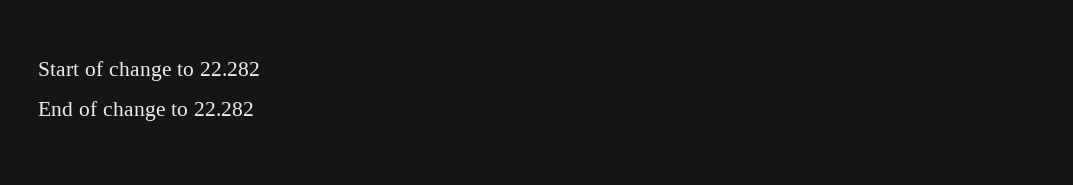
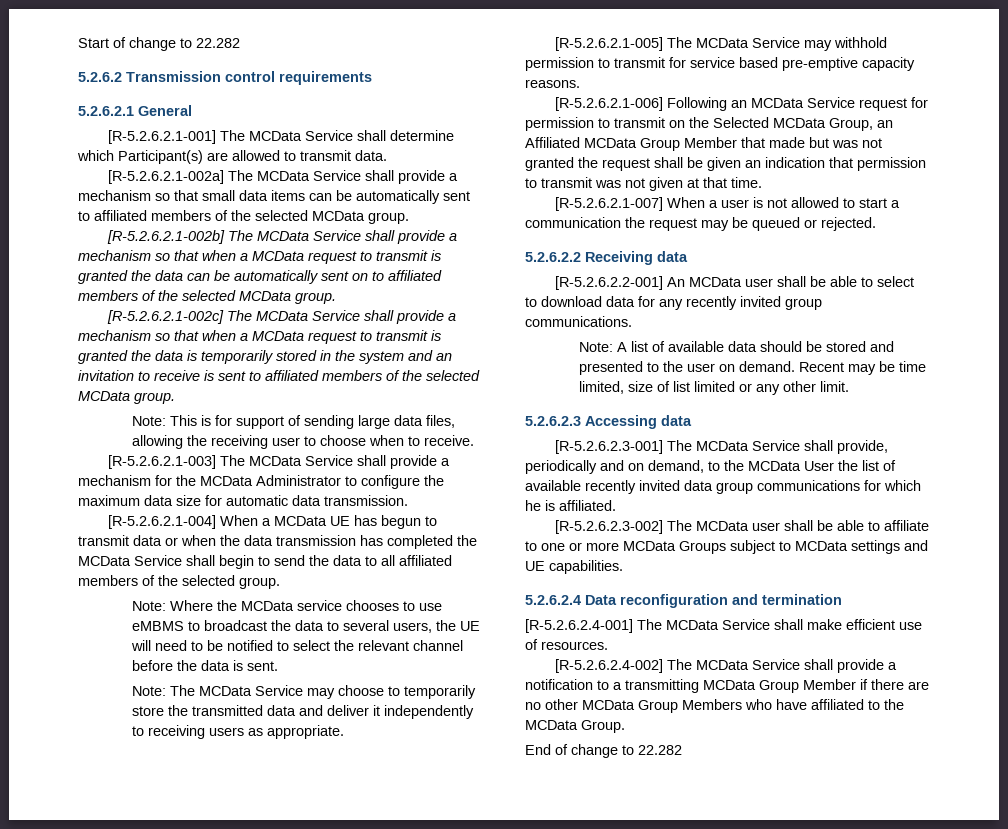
(261, 69) none -> [78,71,372,85] [78,105,192,116] [108,130,455,144] [77,150,387,164] [108,170,459,184] [78,190,470,204] [78,210,409,224] [107,230,458,244] [78,250,441,264] [78,270,442,284] [78,290,336,304] [107,310,457,324] [78,330,441,344] [78,350,452,364] [78,370,480,381] [78,391,175,404] [132,415,456,429] [132,435,475,449] [108,455,451,469] [78,475,444,489] [78,495,408,506] [108,515,438,529] [78,535,477,549] [78,555,452,569] [78,575,280,589] [132,600,443,611] [132,620,481,633] [131,640,464,651] [132,660,279,671] [132,685,477,699] [132,705,475,719] [132,725,345,739] [555,37,888,51] [525,57,915,71] [525,79,580,88] [555,97,929,111] [525,117,893,131] [525,137,882,151] [525,157,926,171] [525,177,762,191] [555,197,901,211] [525,217,876,231] [525,251,688,265] [555,276,915,290] [525,296,822,310] [525,316,632,327] [579,341,895,352] [579,361,927,375] [579,381,850,395] [525,415,692,429] [555,440,889,454] [525,460,896,474] [525,480,921,494] [525,500,616,511] [555,520,930,534] [525,540,928,554] [525,560,623,574] [525,594,842,608] [525,619,922,633] [525,639,608,650] [555,659,898,673] [525,679,929,693] [525,699,904,713] [525,720,625,733] // 5.2.6.2 Transmission control requirements // 5.2.6.2.1 General // [R-5.2.6.2.1-001] The MCData Service shall determine which Participant(s) are allowed to transmit data. // [R-5.2.6.2.1-002a] The MCData Service shall provide a mechanism so that small data items can be automatically sent to affiliated members of the selected MCData group. // [R-5.2.6.2.1-002b] The MCData Service shall provide a mechanism so that when a MCData request to transmit is granted the data can be automatically sent on to affiliated members of the selected MCData group. // [R-5.2.6.2.1-002c] The MCData Service shall provide a mechanism so that when a MCData request to transmit is granted the data is temporarily stored in the system and an invitation to receive is sent to affiliated members of the selected MCData group. // Note: This is for support of sending large data files, allowing the receiving user to choose when to receive. // [R-5.2.6.2.1-003] The MCData Service shall provide a mechanism for the MCData Administrator to configure the maximum data size for automatic data transmission. // [R-5.2.6.2.1-004] When a MCData UE has begun to transmit data or when the data transmission has completed the MCData Service shall begin to send the data to all affiliated members of the selected group. // Note: Where the MCData service chooses to use eMBMS to broadcast the data to several users, the UE will need to be notified to select the relevant channel before the data is sent. // Note: The MCData Service may choose to temporarily store the transmitted data and deliver it independently to receiving users as appropriate. // [R-5.2.6.2.1-005] The MCData Service may withhold permission to transmit for service based pre-emptive capacity reasons. // [R-5.2.6.2.1-006] Following an MCData Service request for permission to transmit on the Selected MCData Group, an Affiliated MCData Group Member that made but was not granted the request shall be given an indication that permission to transmit was not given at that time. // [R-5.2.6.2.1-007] When a user is not allowed to start a communication the request may be queued or rejected. // 5.2.6.2.2 Receiving data // [R-5.2.6.2.2-001] An MCData user shall be able to select to download data for any recently invited group communications. // Note: A list of available data should be stored and presented to the user on demand. Recent may be time limited, size of list limited or any other limit. // 5.2.6.2.3 Accessing data // [R-5.2.6.2.3-001] The MCData Service shall provide, periodically and on demand, to the MCData User the list of available recently invited data group communications for which he is affiliated. // [R-5.2.6.2.3-002] The MCData user shall be able to affiliate to one or more MCData Groups subject to MCData settings and UE capabilities. // 5.2.6.2.4 Data reconfiguration and termination // [R-5.2.6.2.4-001] The MCData Service shall make efficient use of resources. // [R-5.2.6.2.4-002] The MCData Service shall provide a notification to a transmitting MCData Group Member if there are no other MCData Group Members who have affiliated to the MCData Group.

